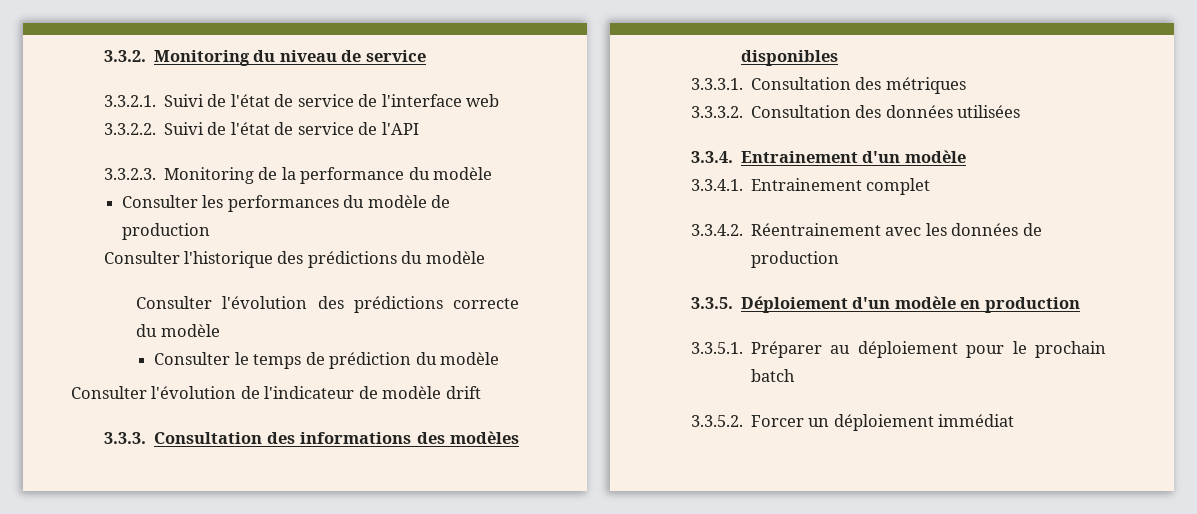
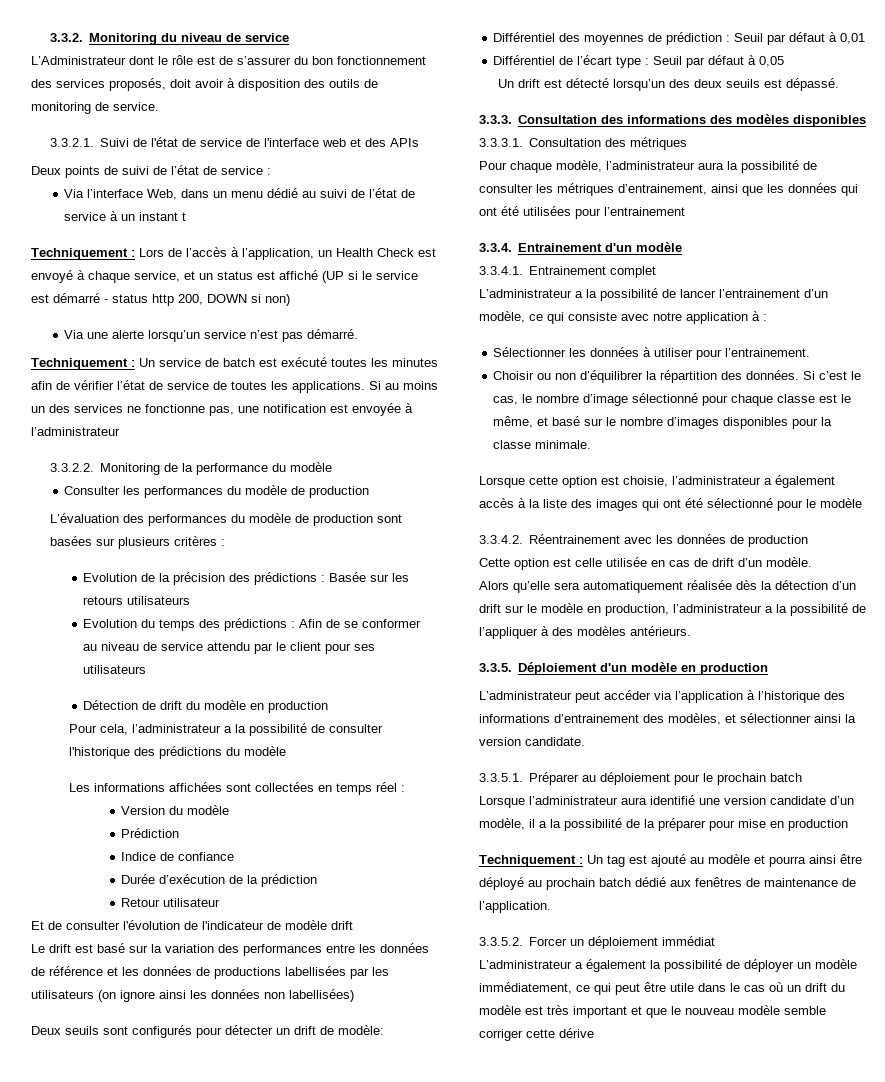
(426, 56) none -> [31,55,426,65] [31,78,378,91] [31,102,159,114] // L’Administrateur dont le rôle est de s’assurer du bon fonctionnement des services proposés, doit avoir à disposition des outils de monitoring de service.
[103,122,419,135] [103,168,156,180] // 3.3.2.2. Suivi de l'état de service de l'API // 3.3.2.3. -> [350,138,420,147] [31,165,271,178] [64,188,416,200] [64,211,187,221] [31,247,436,260] [31,270,418,283] [31,293,290,306] [64,329,359,342] [31,357,438,370] [31,380,438,393] [31,403,413,416] [31,427,120,436] [49,463,94,472] et des APIs // Deux points de suivi de l’état de service : // Via l’interface Web, dans un menu dédié au suivi de l’état de service à un instant t // Techniquement : Lors de l’accès à l’application, un Health Check est envoyé à chaque service, et un status est affiché (UP si le service est démarré - status http 200, DOWN si non) // Via une alerte lorsqu’un service n’est pas démarré. // Techniquement : Un service de batch est exécuté toutes les minutes afin de vérifier l’état de service de toutes les applications. Si au moins un des services ne fonctionne pas, une notification est envoyée à l’administrateur // 3.3.2.2.
[103,251,180,264] Consulter -> [49,513,402,526] [49,536,225,549] [83,572,410,585] [83,596,191,605] [83,618,422,631] [83,642,376,654] [83,665,147,674] [83,700,329,713] [68,723,383,736] L’évaluation des performances du modèle de production sont basées sur plusieurs critères : // Evolution de la précision des prédictions : Basée sur les retours utilisateurs // Evolution du temps des prédictions : Afin de se conformer au niveau de service attendu par le client pour ses utilisateurs // Détection de drift du modèle en production // Pour cela, l’administrateur a la possibilité de consulter
[136,296,519,313] [136,324,220,337] [154,352,499,369] [71,386,147,399] Consulter l'évolution des prédictions correcte du modèle // Consulter le temps de prédiction du modèle // Consulter -> [68,782,405,795] [121,805,230,815] [121,828,180,838] [121,852,235,861] [121,874,318,887] [121,898,221,907] [31,921,120,930] Les informations affichées sont collectées en temps réel : // Version du modèle // Prédiction // Indice de confiance // Durée d’exécution de la prédiction // Retour utilisateur // Et de consulter
(481, 392) none -> [31,943,429,956] [31,966,389,979] [31,989,354,1002] [31,1025,384,1038] [493,32,866,45] [493,55,785,68] [497,78,839,91] // Le drift est basé sur la variation des performances entre les données de référence et les données de productions labellisées par les utilisateurs (on ignore ainsi les données non labellisées) // Deux seuils sont configurés pour détecter un drift de modèle: // Différentiel des moyennes de prédiction : Seuil par défaut à 0,01 // Différentiel de l’écart type : Seuil par défaut à 0,05 // Un drift est détecté lorsqu’un des deux seuils est dépassé.
[690,105,953,118] 3.3.3.2. Consultation des données -> [478,160,817,173] [478,183,858,196] [478,206,519,216] Pour chaque modèle, l’administrateur aura la possibilité de consulter les métriques d’entrainement, ainsi que les données qui ont été
(1021, 111) none -> [574,207,685,219] pour l’entrainement
(931, 186) none -> [478,288,828,301] [478,311,767,324] [493,347,811,360] [493,370,862,383] [493,393,852,406] [493,416,833,429] [493,440,592,449] [478,475,835,488] [478,498,862,511] // L’administrateur a la possibilité de lancer l’entrainement d’un modèle, ce qui consiste avec notre application à : // Sélectionner les données à utiliser pour l’entrainement. // Choisir ou non d’équilibrer la répartition des données. Si c’est le cas, le nombre d’image sélectionné pour chaque classe est le même, et basé sur le nombre d’images disponibles pour la classe minimale. // Lorsque cette option est choisie, l’administrateur a également accès à la liste des images qui ont été sélectionné pour le modèle
(839, 259) none -> [478,557,812,570] [478,580,856,593] [478,603,866,616] [478,626,691,639] // Cette option est celle utilisée en cas de drift d’un modèle. // Alors qu’elle sera automatiquement réalisée dès la détection d’un drift sur le modèle en production, l’administrateur a la possibilité de l’appliquer à des modèles antérieurs.
(1080, 305) none -> [478,690,845,703] [478,713,856,725] [478,737,585,746] // L’administrateur peut accéder via l’application à l’historique des informations d’entrainement des modèles, et sélectionner ainsi la version candidate.
(795, 375) none -> [478,795,854,808] [478,818,848,831] [478,854,862,867] [478,877,856,890] [478,901,551,913] // Lorsque l’administrateur aura identifié une version candidate d’un modèle, il a la possibilité de la préparer pour mise en production // Techniquement : Un tag est ajouté au modèle et pourra ainsi être déployé au prochain batch dédié aux fenêtres de maintenance de l’application.
(1015, 420) none -> [478,959,857,972] [478,982,845,995] [478,1005,826,1018] [478,1028,594,1041] // L’administrateur a également la possibilité de déployer un modèle immédiatement, ce qui peut être utile dans le cas où un drift du modèle est très important et que le nouveau modèle semble corriger cette dérive

